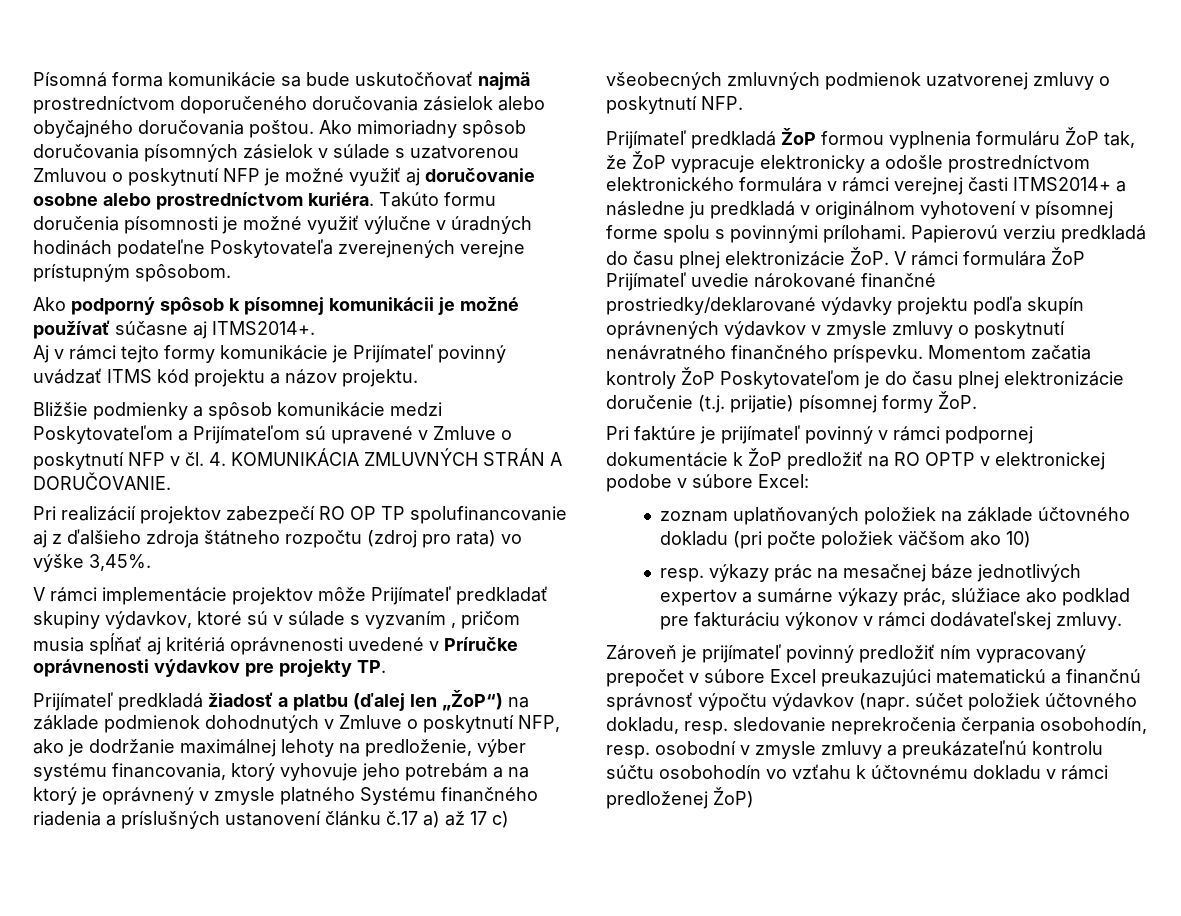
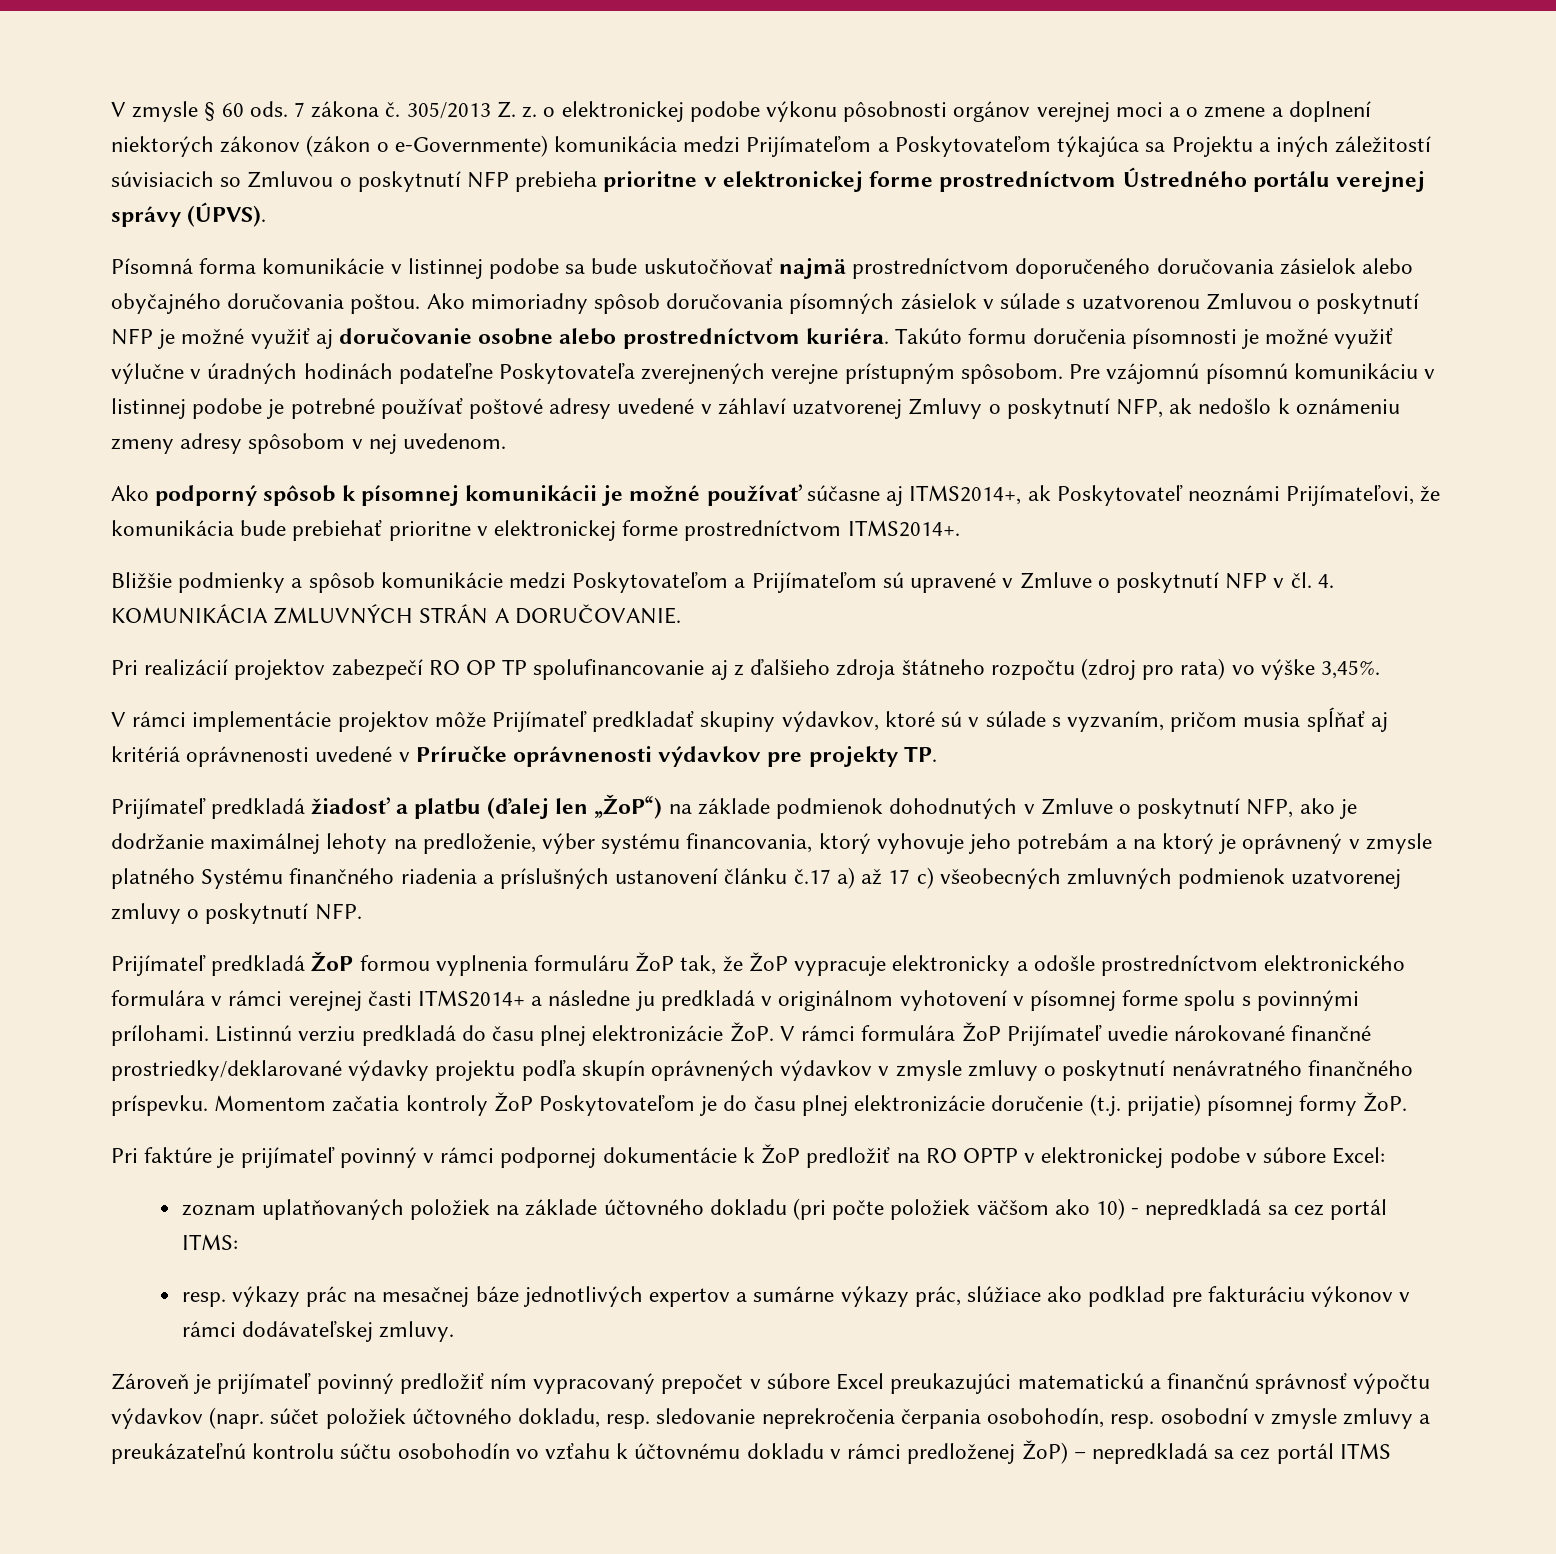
[33,72,276,87] Písomná forma komunikácie -> [111,101,1371,122] [111,135,1432,157] [111,167,1425,192] [111,202,267,227] [111,258,560,279] V zmysle § 60 ods. 7 zákona č. 305/2013 Z. z. o elektronickej podobe výkonu pôsobnosti orgánov verejnej moci a o zmene a doplnení niektorých zákonov (zákon o e-Governmente) komunikácia medzi Prijímateľom a Poskytovateľom týkajúca sa Projektu a iných záležitostí súvisiacich so Zmluvou o poskytnutí NFP prebieha prioritne v elektronickej forme prostredníctvom Ústredného portálu verejnej správy (ÚPVS). // Písomná forma komunikácie v listinnej podobe
(231, 273) none -> [1069,363,1435,384] [111,398,1400,419] [111,433,507,454] Pre vzájomnú písomnú komunikáciu v listinnej podobe je potrebné používať poštové adresy uvedené v záhlaví uzatvorenej Zmluvy o poskytnutí NFP, ak nedošlo k oznámeniu zmeny adresy spôsobom v nej uvedenom.
[212,321,315,335] [33,344,506,363] [33,368,418,387] ITMS2014+. // Aj v rámci tejto formy komunikácie je Prijímateľ povinný uvádzať ITMS kód projektu a názov projektu. -> [909,485,1441,506] [111,520,960,541] ITMS2014+, ak Poskytovateľ neoznámi Prijímateľovi, že komunikácia bude prebiehať prioritne v elektronickej forme prostredníctvom ITMS2014+.
[365,611,456,629] vyzvaním , -> [1066,711,1164,732] vyzvaním,
[911,225,998,243] Papierovú -> [215,1025,293,1042] Listinnú
(1032, 539) none -> [1131,1199,1388,1220] [181,1234,238,1250] - nepredkladá sa cez portál ITMS:
(754, 797) none -> [1073,1443,1391,1464] – nepredkladá sa cez portál ITMS

